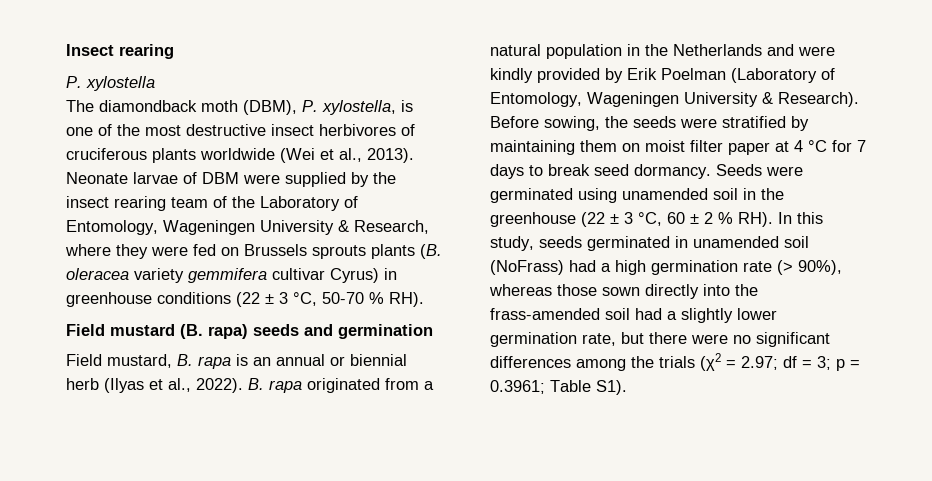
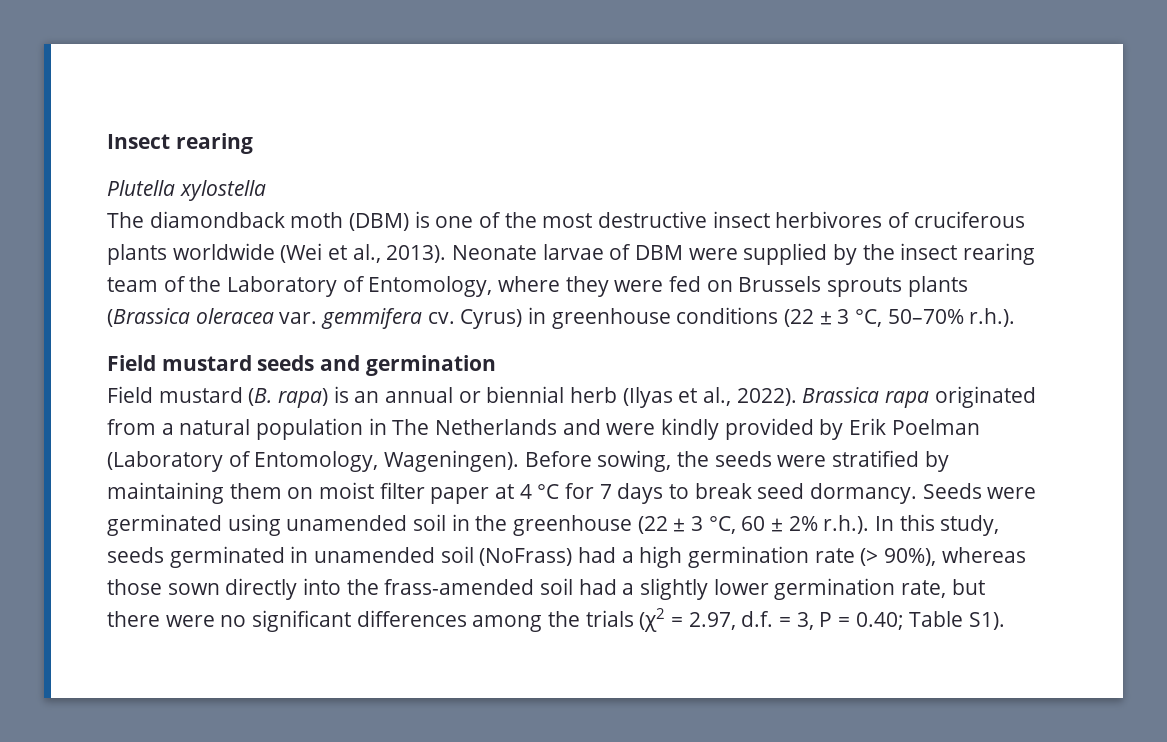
[66,76,82,88] P. -> [107,180,175,196] Plutella
[243,100,396,115] (DBM), P. xylostella, -> [349,213,410,231] (DBM)
[163,220,429,235] Wageningen University & Research, -> (493, 286) none
[420,244,442,259] [66,268,325,283] (B. oleracea variety gemmifera cultivar -> [107,308,455,329] (Brassica oleracea var. gemmifera cv.
[322,292,424,307] [66,324,433,339] [66,354,231,369] 50-70 % RH). // Field mustard (B. rapa) seeds and germination // Field mustard, B. rapa -> [887,308,1016,327] [107,355,496,376] [107,386,328,408] 50–70% r.h.). // Field mustard seeds and germination // Field mustard (B. rapa)
[248,378,264,390] B. -> [802,387,880,403] Brassica
[645,44,668,56] the -> [392,419,430,435] The
[587,92,859,107] Wageningen University & Research). -> [383,450,519,472] Wageningen).
[704,212,773,227] 2 % RH). -> [788,515,870,534] 2% r.h.).
[741,356,860,371] [490,380,545,394] 2.97; df = 3; p = 0.3961; -> [688,611,904,630] 2.97, d.f. = 3, P = 0.40;

